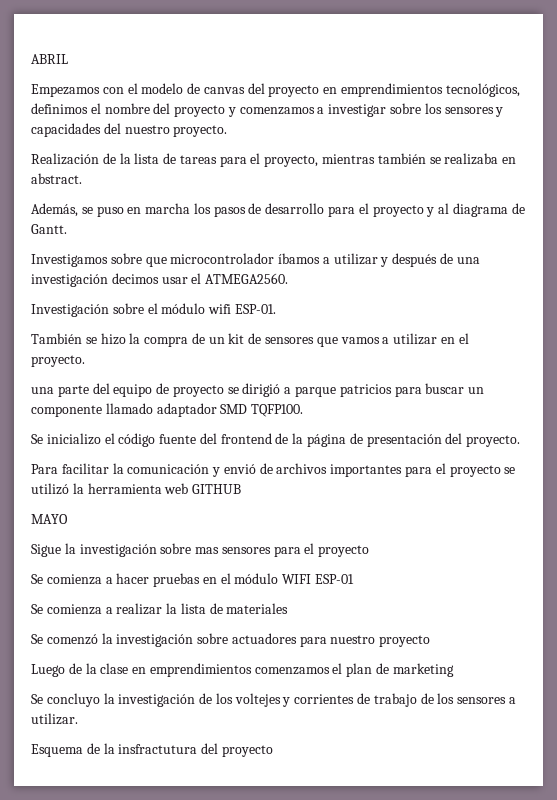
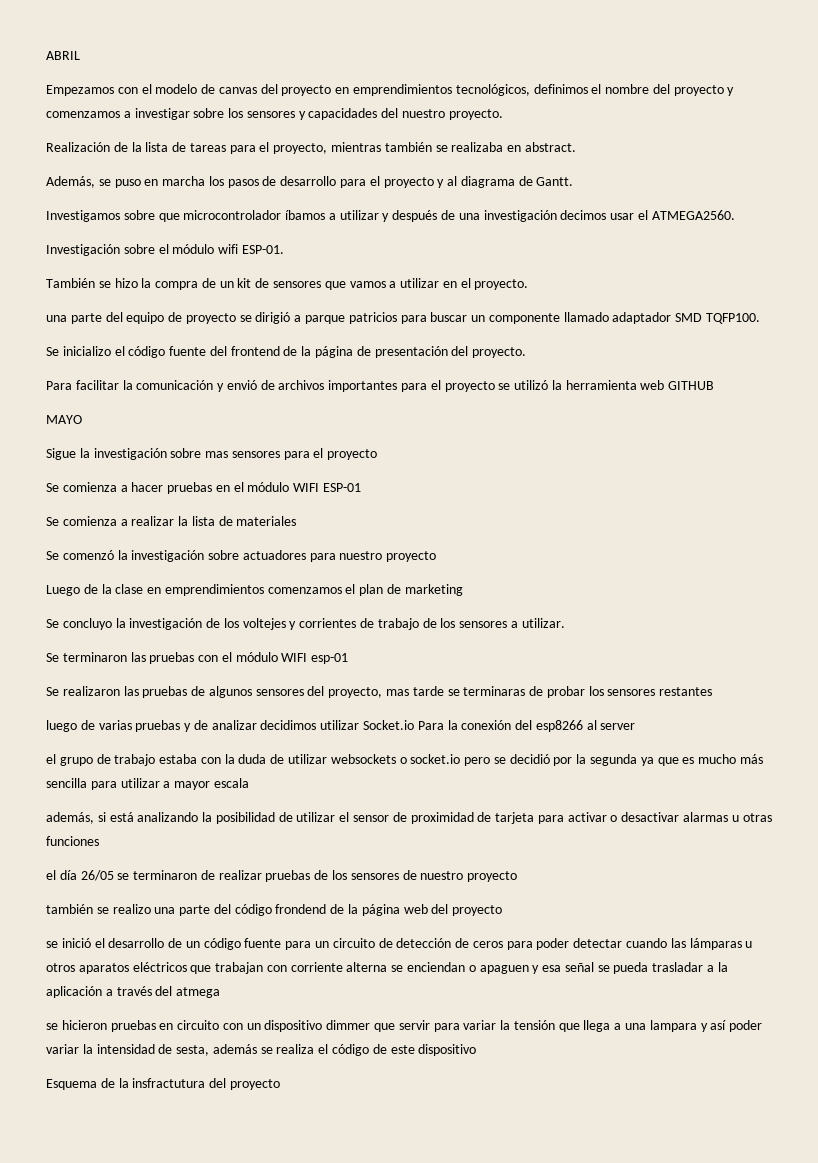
(78, 719) none -> [46,652,349,664] [46,686,713,698] [46,720,636,732] [46,754,763,766] [46,778,249,790] [46,812,772,824] [46,836,99,846] [46,870,518,882] [46,904,503,916] [46,938,753,950] [46,962,728,974] [46,986,221,998] [46,1020,763,1032] [46,1044,477,1056] // Se terminaron las pruebas con el módulo WIFI esp-01 // Se realizaron las pruebas de algunos sensores del proyecto, mas tarde se terminaras de probar los sensores restantes // luego de varias pruebas y de analizar decidimos utilizar Socket.io Para la conexión del esp8266 al server // el grupo de trabajo estaba con la duda de utilizar websockets o socket.io pero se decidió por la segunda ya que es mucho más sencilla para utilizar a mayor escala // además, si está analizando la posibilidad de utilizar el sensor de proximidad de tarjeta para activar o desactivar alarmas u otras funciones // el día 26/05 se terminaron de realizar pruebas de los sensores de nuestro proyecto // también se realizo una parte del código frondend de la página web del proyecto // se inició el desarrollo de un código fuente para un circuito de detección de ceros para poder detectar cuando las lámparas u otros aparatos eléctricos que trabajan con corriente alterna se enciendan o apaguen y esa señal se pueda trasladar a la aplicación a través del atmega // se hicieron pruebas en circuito con un dispositivo dimmer que servir para variar la tensión que llega a una lampara y así poder variar la intensidad de sesta, además se realiza el código de este dispositivo

